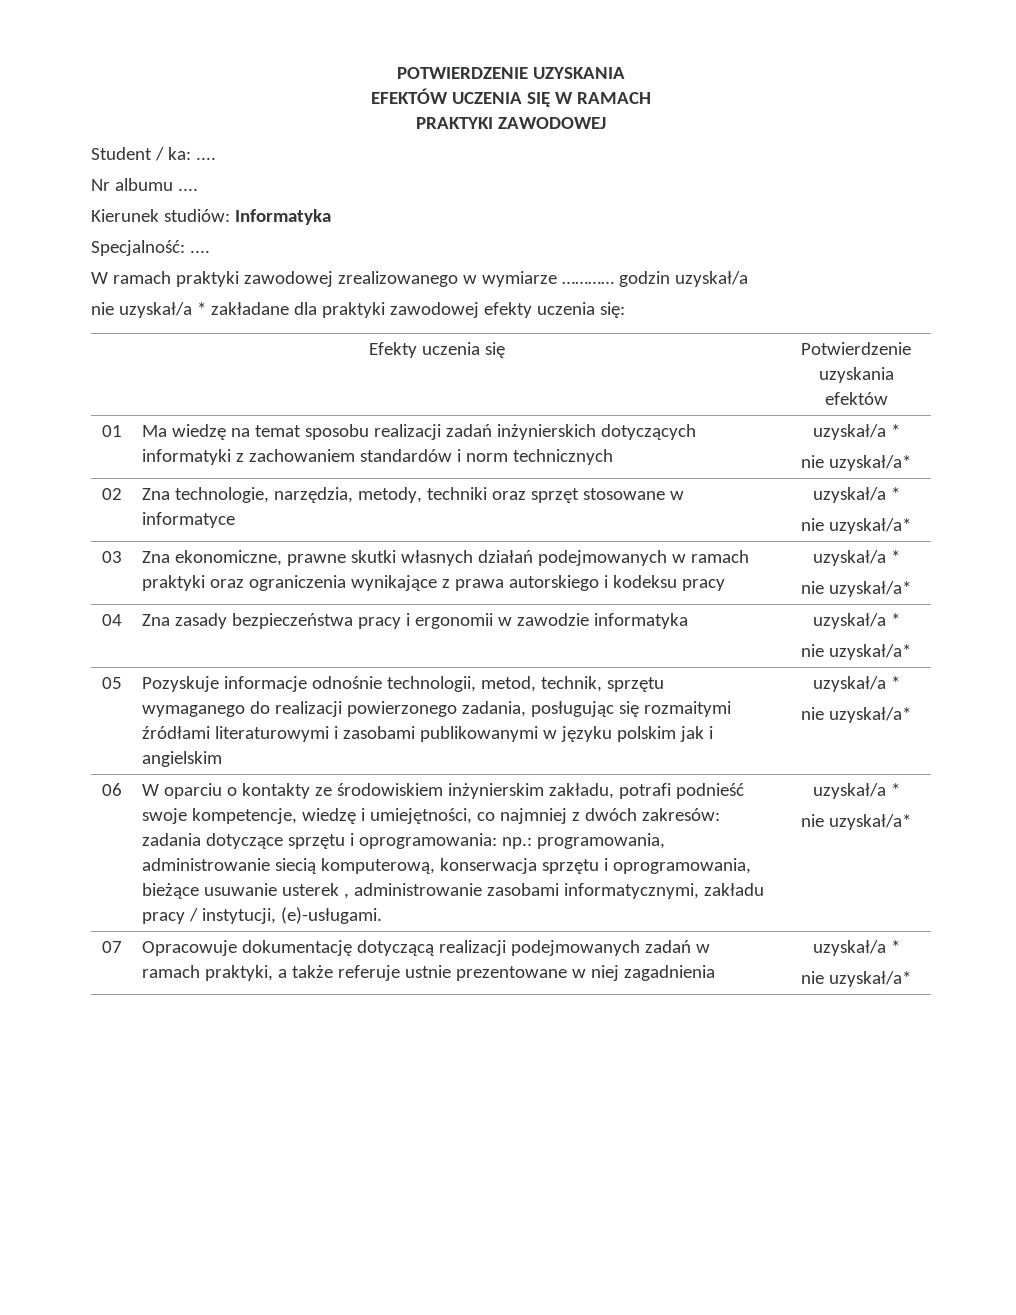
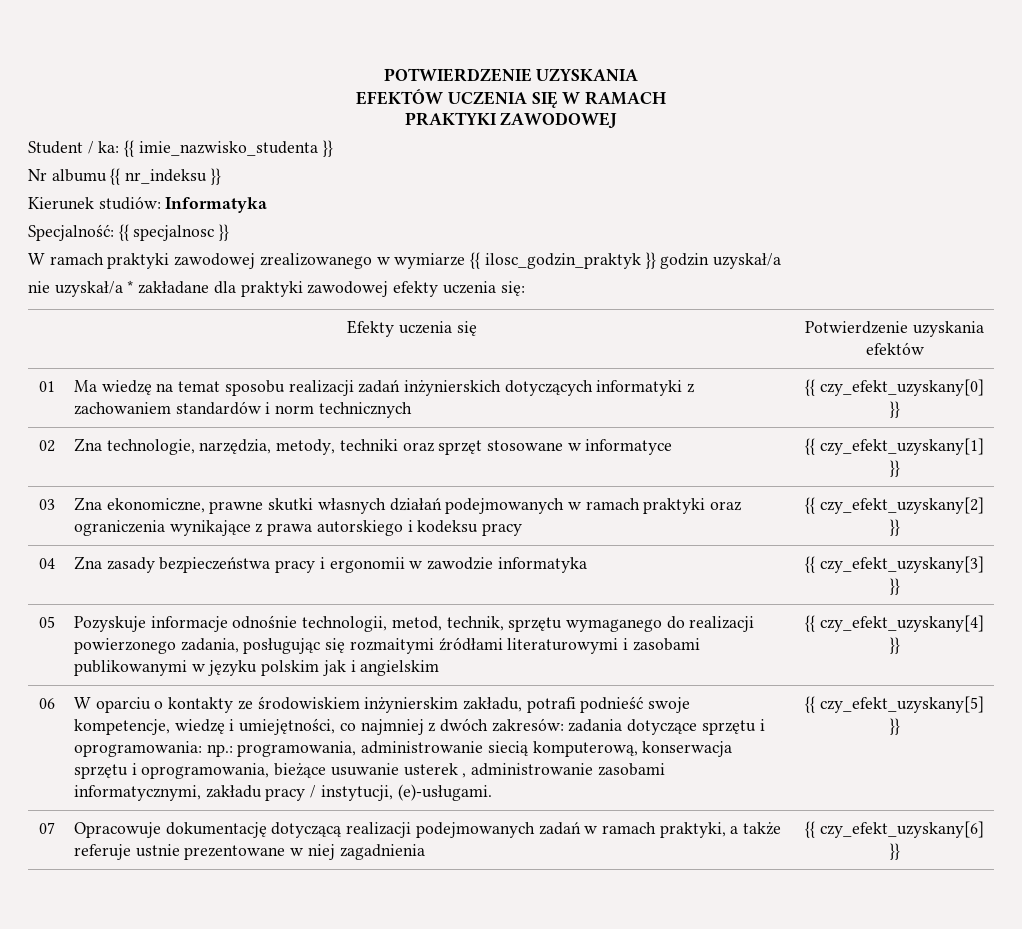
[195,157,216,160] .... -> [124,140,333,157] {{ imie_nazwisko_studenta }}
[177,188,198,191] .... -> [110,168,221,185] {{ nr_indeksu }}
[189,250,210,253] .... -> [118,224,230,241] {{ specjalnosc }}
[561,281,614,284] ………… -> [470,252,656,269] {{ ilosc_godzin_praktyk }}
[812,424,900,440] [801,455,911,471] uzyskał/a * // nie uzyskał/a* -> [805,379,984,396] [889,401,900,418] {{ czy_efekt_uzyskany[0] }}
[812,487,900,503] [801,518,911,534] uzyskał/a * // nie uzyskał/a* -> [805,438,984,455] [889,460,900,477] {{ czy_efekt_uzyskany[1] }}
[812,550,900,566] [801,581,911,597] uzyskał/a * // nie uzyskał/a* -> [805,497,984,514] [889,519,900,536] {{ czy_efekt_uzyskany[2] }}
[812,613,900,629] [801,644,911,660] uzyskał/a * // nie uzyskał/a* -> [805,556,984,573] [889,578,900,595] {{ czy_efekt_uzyskany[3] }}
[812,676,900,692] [801,707,911,723] uzyskał/a * // nie uzyskał/a* -> [805,615,984,632] [889,637,900,654] {{ czy_efekt_uzyskany[4] }}
[812,783,900,799] [801,814,911,830] uzyskał/a * // nie uzyskał/a* -> [805,696,984,713] [889,718,900,735] {{ czy_efekt_uzyskany[5] }}
[812,940,900,956] [801,971,911,987] uzyskał/a * // nie uzyskał/a* -> [805,821,984,838] [889,843,900,860] {{ czy_efekt_uzyskany[6] }}

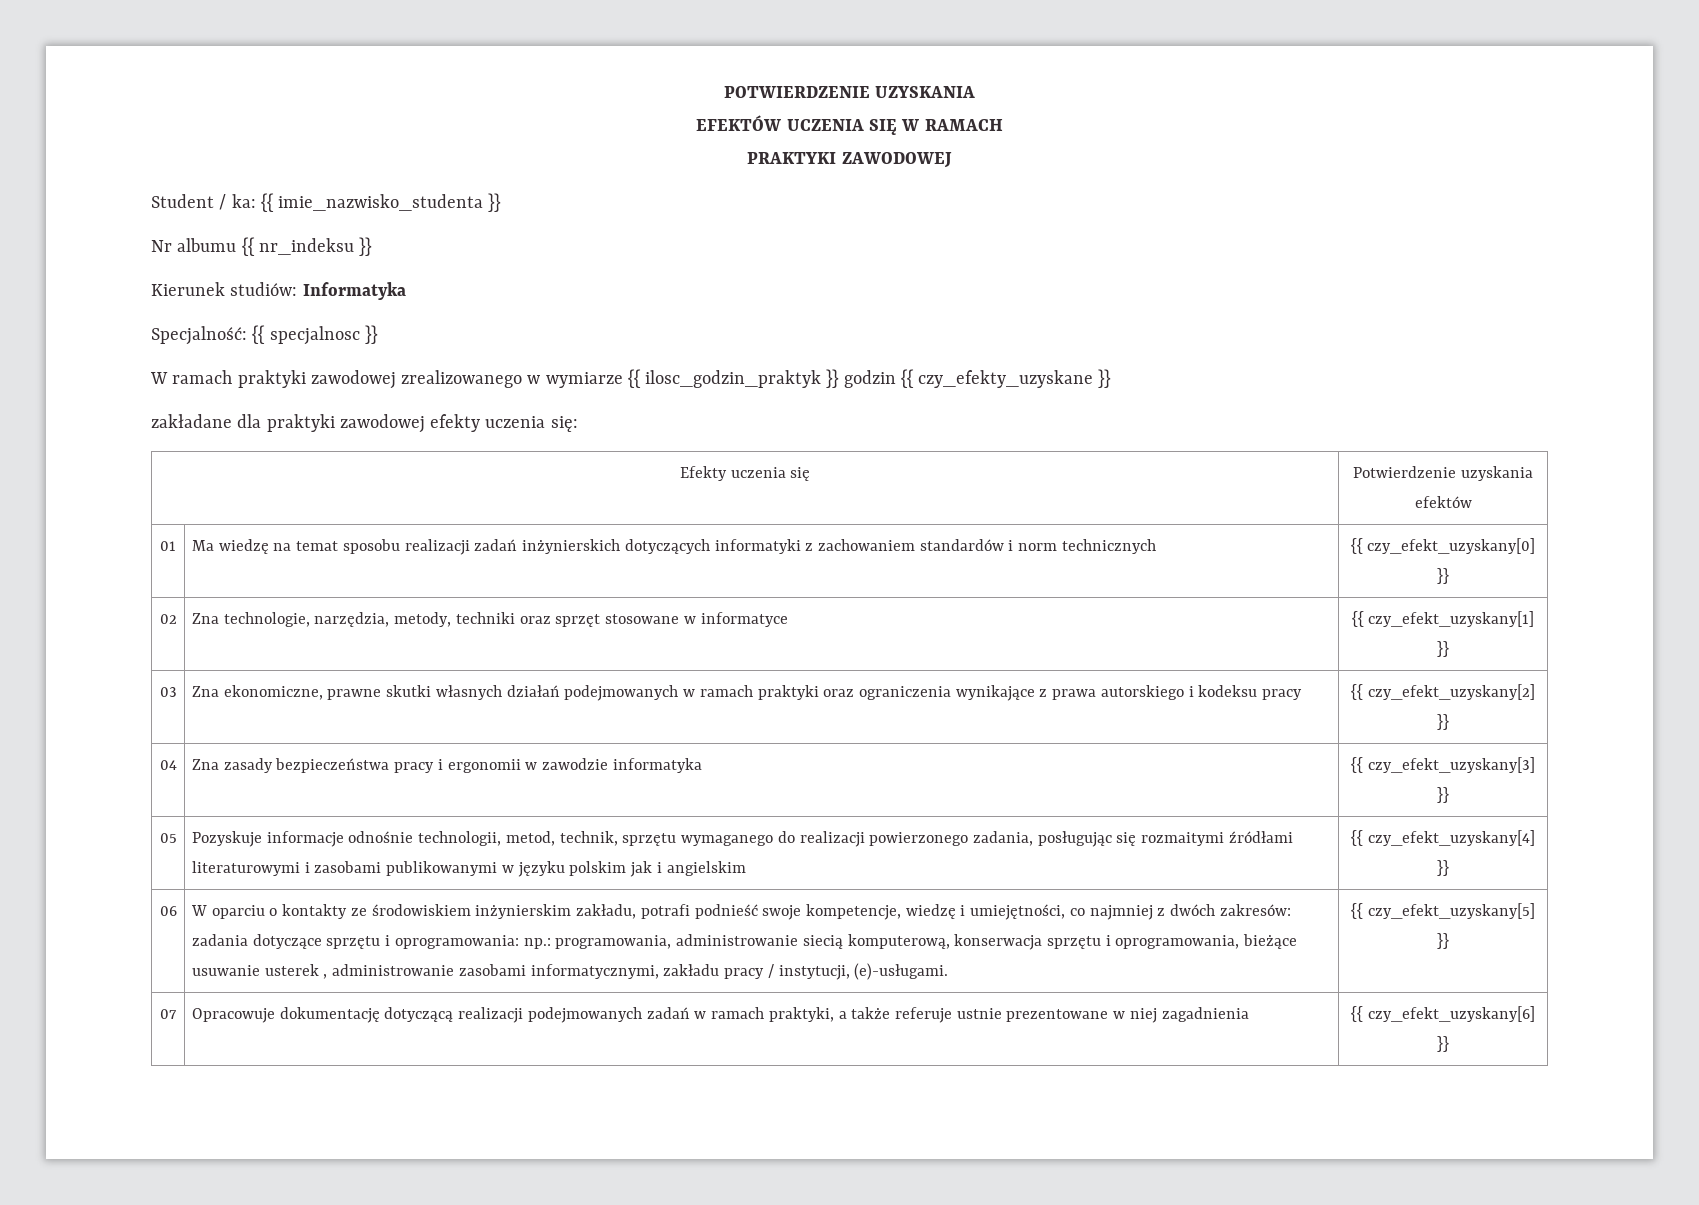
[712,253,781,269] [28,280,134,297] uzyskał/a // nie uzyskał/a * -> [900,369,1112,388] {{ czy_efekty_uzyskane }} //

